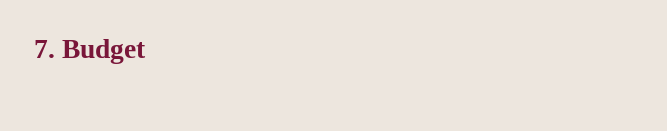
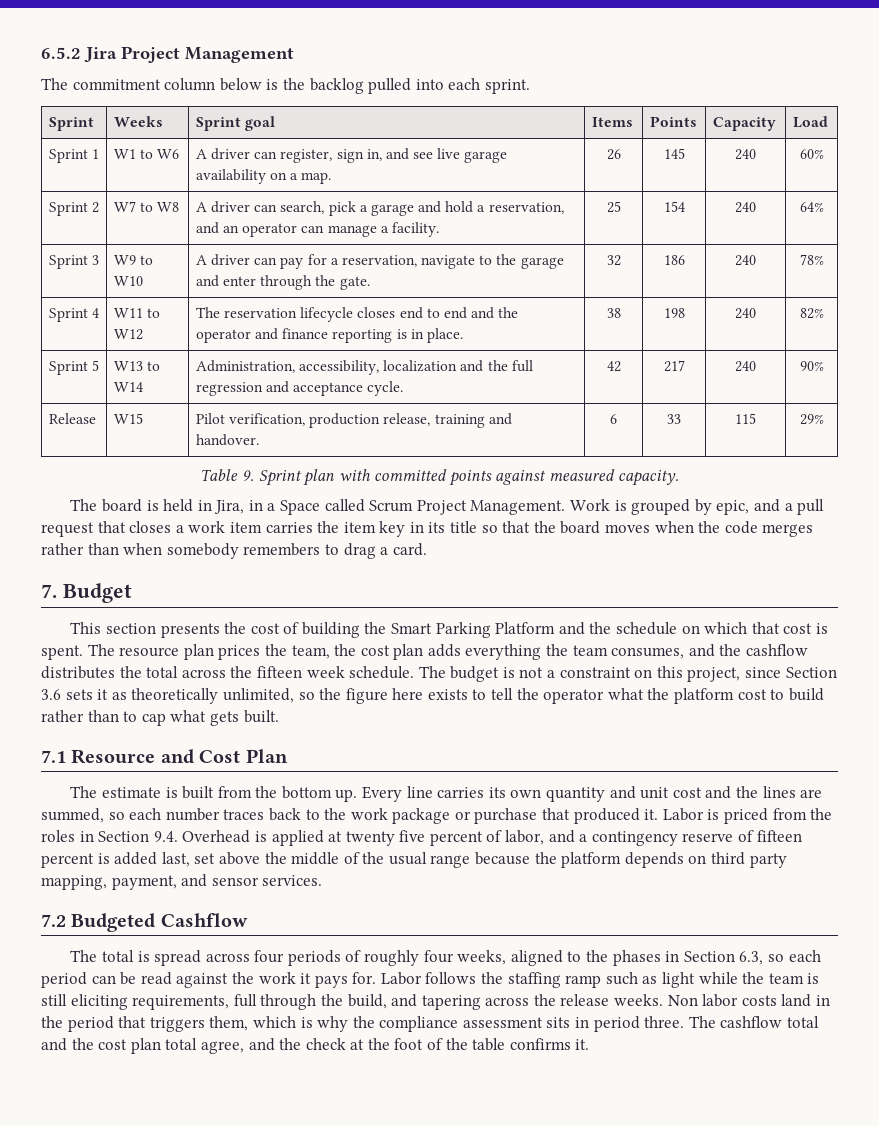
[34,39,147,64] 7. Budget -> [41,46,294,63] [41,78,530,94] [48,117,94,131] [113,116,163,127] [195,116,275,131] [591,117,633,127] [649,116,697,127] [712,117,776,131] [792,116,828,128] [48,149,99,163] [113,149,180,159] [195,148,508,163] [195,169,332,184] [606,149,621,160] [663,148,685,159] [735,149,756,160] [799,149,824,159] [48,202,99,216] [113,201,180,212] [195,201,564,216] [195,222,439,237] [606,201,621,213] [663,201,685,212] [735,202,756,213] [799,202,824,212] [48,255,99,269] [113,255,153,265] [113,276,143,286] [195,254,564,269] [195,275,370,290] [606,255,621,266] [663,255,685,265] [735,255,756,266] [799,254,824,265] [48,308,99,322] [113,308,160,318] [113,329,143,340] [195,307,519,322] [195,328,463,343] [606,308,621,318] [663,308,685,318] [735,308,756,319] [799,308,824,319] [48,360,99,375] [113,361,160,371] [113,382,143,392] [195,360,533,375] [195,381,404,396] [606,361,621,372] [663,360,685,372] [735,361,756,372] [799,361,824,371] [48,413,96,424] [113,413,143,424] [195,413,512,428] [195,434,259,446] [610,414,617,424] [667,414,681,424] [735,413,756,424] [799,414,824,425] [200,469,679,486] [70,499,825,515] [41,521,814,537] [41,543,427,559] [41,583,132,603] [70,622,828,638] [41,644,809,660] [41,666,837,682] [41,688,824,704] [41,710,279,726] [41,749,288,764] [70,786,823,802] [41,808,833,824] [41,830,802,846] [41,852,787,868] [41,874,323,890] [41,913,248,932] [70,950,821,966] [41,972,820,988] [41,994,831,1010] [41,1016,820,1032] [41,1038,590,1054] 6.5.2 Jira Project Management // The commitment column below is the backlog pulled into each sprint. // Sprint | Weeks | Sprint goal | Items | Points | Capacity | Load // Sprint 1 | W1 to W6 | A driver can register, sign in, and see live garage availability on a map. | 26 | 145 | 240 | 60% // Sprint 2 | W7 to W8 | A driver can search, pick a garage and hold a reservation, and an operator can manage a facility. | 25 | 154 | 240 | 64% // Sprint 3 | W9 to W10 | A driver can pay for a reservation, navigate to the garage and enter through the gate. | 32 | 186 | 240 | 78% // Sprint 4 | W11 to W12 | The reservation lifecycle closes end to end and the operator and finance reporting is in place. | 38 | 198 | 240 | 82% // Sprint 5 | W13 to W14 | Administration, accessibility, localization and the full regression and acceptance cycle. | 42 | 217 | 240 | 90% // Release | W15 | Pilot verification, production release, training and handover. | 6 | 33 | 115 | 29% // Table 9. Sprint plan with committed points against measured capacity. // The board is held in Jira, in a Space called Scrum Project Management. Work is grouped by epic, and a pull request that closes a work item carries the item key in its title so that the board moves when the code merges rather than when somebody remembers to drag a card. // 7. Budget // This section presents the cost of building the Smart Parking Platform and the schedule on which that cost is spent. The resource plan prices the team, the cost plan adds everything the team consumes, and the cashflow distributes the total across the fifteen week schedule. The budget is not a constraint on this project, since Section 3.6 sets it as theoretically unlimited, so the figure here exists to tell the operator what the platform cost to build rather than to cap what gets built. // 7.1 Resource and Cost Plan // The estimate is built from the bottom up. Every line carries its own quantity and unit cost and the lines are summed, so each number traces back to the work package or purchase that produced it. Labor is priced from the roles in Section 9.4. Overhead is applied at twenty five percent of labor, and a contingency reserve of fifteen percent is added last, set above the middle of the usual range because the platform depends on third party mapping, payment, and sensor services. // 7.2 Budgeted Cashflow // The total is spread across four periods of roughly four weeks, aligned to the phases in Section 6.3, so each period can be read against the work it pays for. Labor follows the staffing ramp such as light while the team is still eliciting requirements, full through the build, and tapering across the release weeks. Non labor costs land in the period that triggers them, which is why the compliance assessment sits in period three. The cashflow total and the cost plan total agree, and the check at the foot of the table confirms it.

